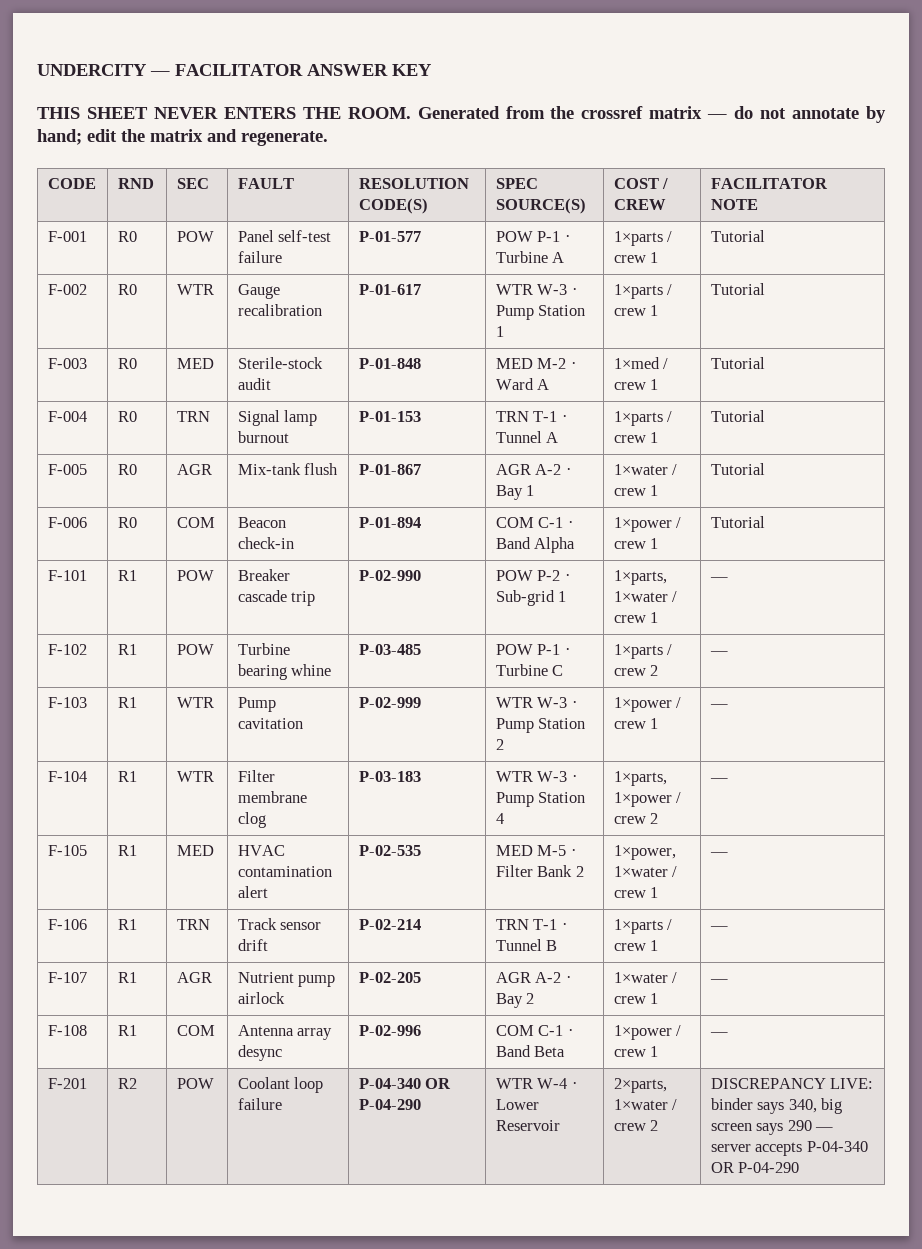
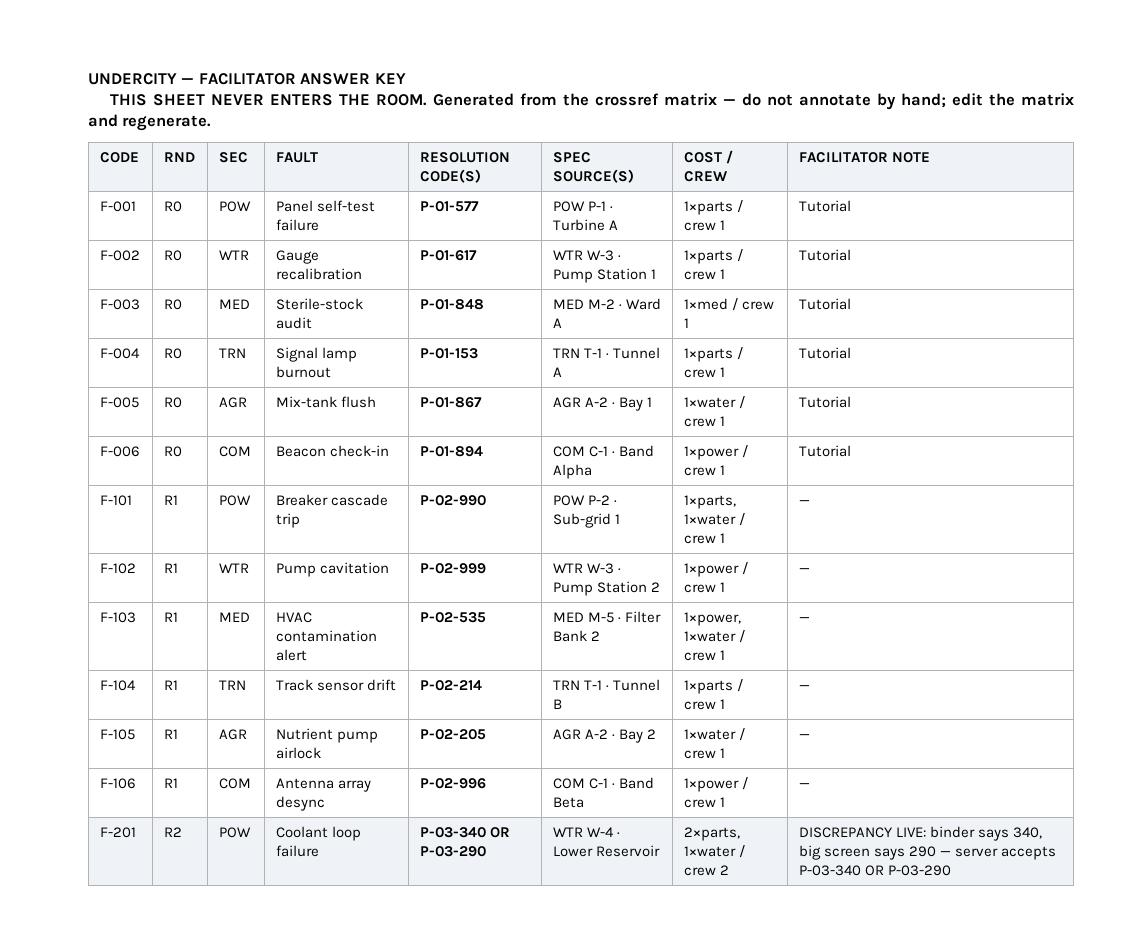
[176,644,214,655] [237,643,290,655] [237,664,332,680] [358,644,421,655] [495,644,571,655] [495,664,564,676] [613,644,673,659] [613,665,659,676] [709,651,728,655] [47,697,87,708] [117,697,137,708] | POW | Turbine bearing whine | P-03-485 | POW P-1 · Turbine C | 1×parts / crew 2 | — // F-103 | R1 -> (178, 568) none
[47,771,87,782] [117,771,137,782] [176,771,214,782] [237,770,275,782] [237,791,307,803] [237,812,266,828] [358,771,421,782] [495,771,578,782] [495,792,586,807] [495,813,504,824] [613,771,667,786] [613,792,682,807] [613,813,659,824] [709,778,728,782] [47,845,87,856] F-104 | R1 | WTR | Filter membrane clog | P-03-183 | WTR W-3 · Pump Station 4 | 1×parts, 1×power / crew 2 | — // F-105 -> [99,612,136,623] F-103
[47,919,87,930] F-106 -> [99,680,136,691] F-104
[47,972,87,983] F-107 -> [99,729,135,740] F-105
[47,1025,87,1036] F-108 -> [99,778,136,789] F-106
[358,1078,452,1089] [358,1099,421,1110] P-04-340 OR P-04-290 -> [419,827,510,838] [419,846,486,857] P-03-340 OR P-03-290
[806,1141,868,1152] [710,1162,800,1173] P-04-340 OR P-04-290 -> [798,865,951,876] P-03-340 OR P-03-290

